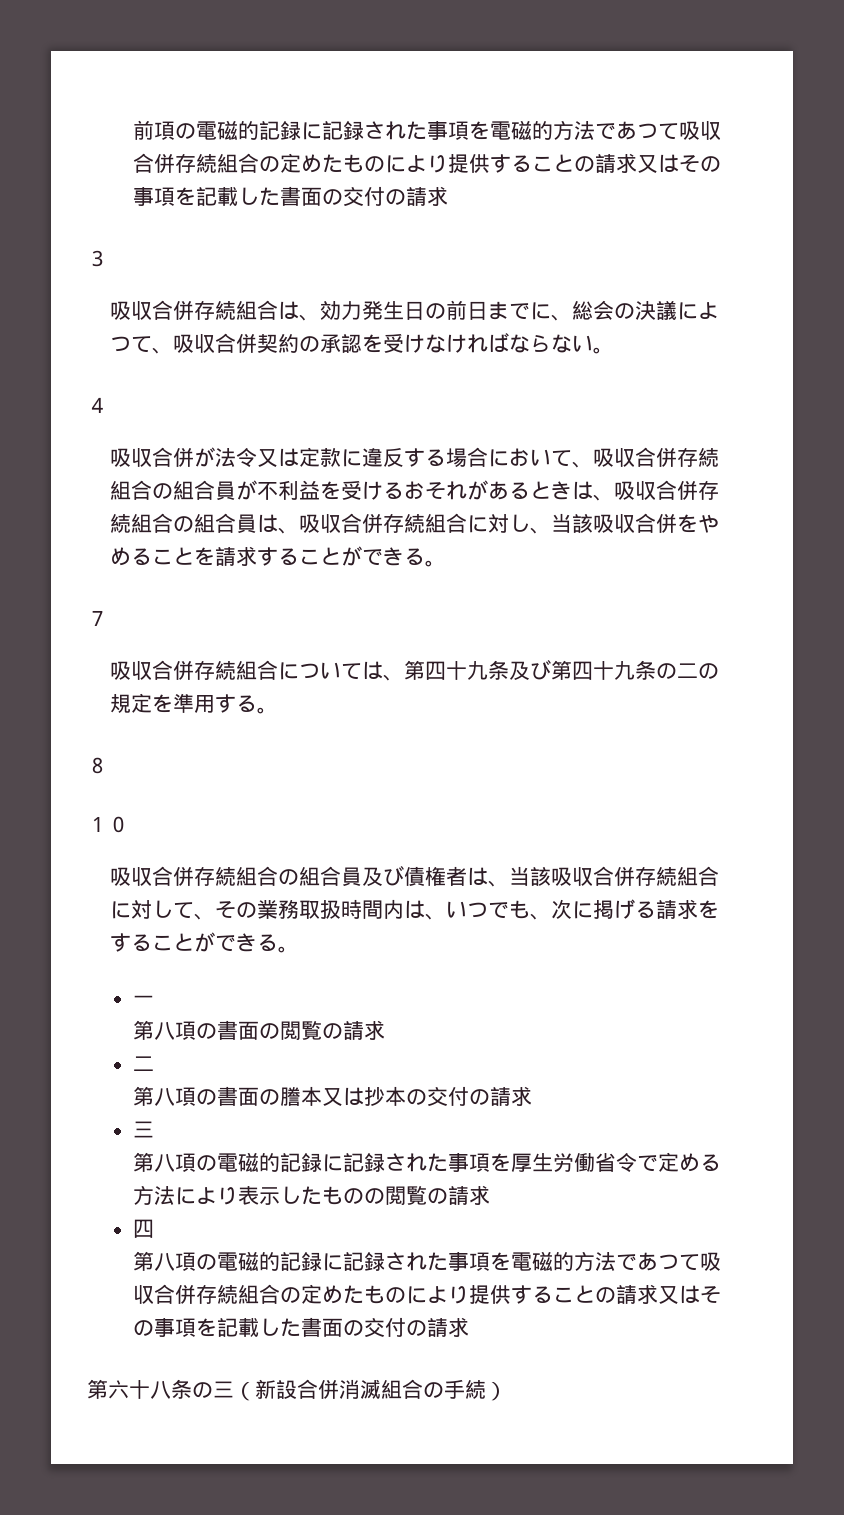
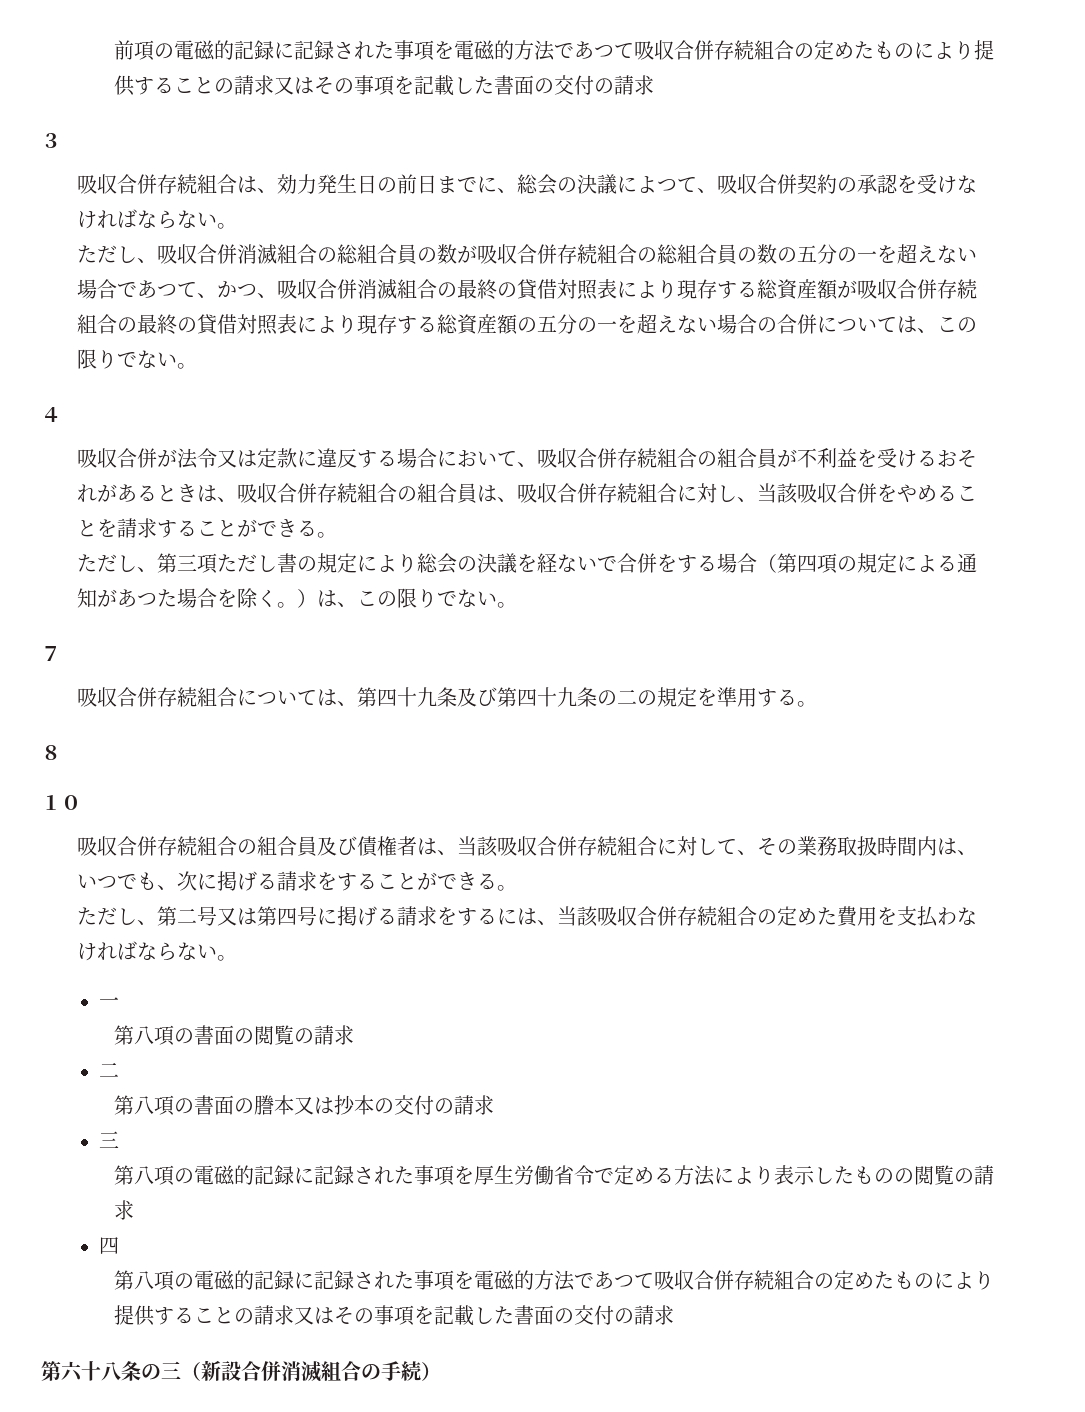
(615, 350) none -> [77,244,978,264] [77,279,978,300] [77,314,978,335] [77,349,198,369] // ただし、吸収合併消滅組合の総組合員の数が吸収合併存続組合の総組合員の数の五分の一を超えない場合であつて、かつ、吸収合併消滅組合の最終の貸借対照表により現存する総資産額が吸収合併存続組合の最終の貸借対照表により現存する総資産額の五分の一を超えない場合の合併については、この限りでない。
(447, 563) none -> [77,553,978,574] [77,588,518,608] // ただし、第三項ただし書の規定により総会の決議を経ないで合併をする場合（第四項の規定による通知があつた場合を除く。）は、この限りでない。
(300, 949) none -> [77,906,978,927] [77,941,238,961] // ただし、第二号又は第四号に掲げる請求をするには、当該吸収合併存続組合の定めた費用を支払わなければならない。

